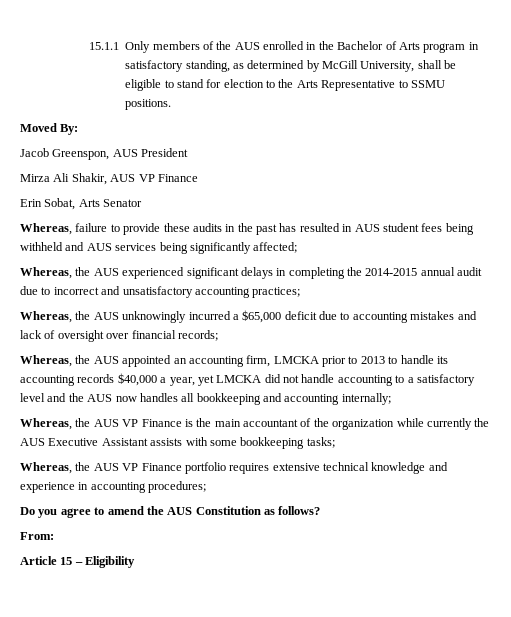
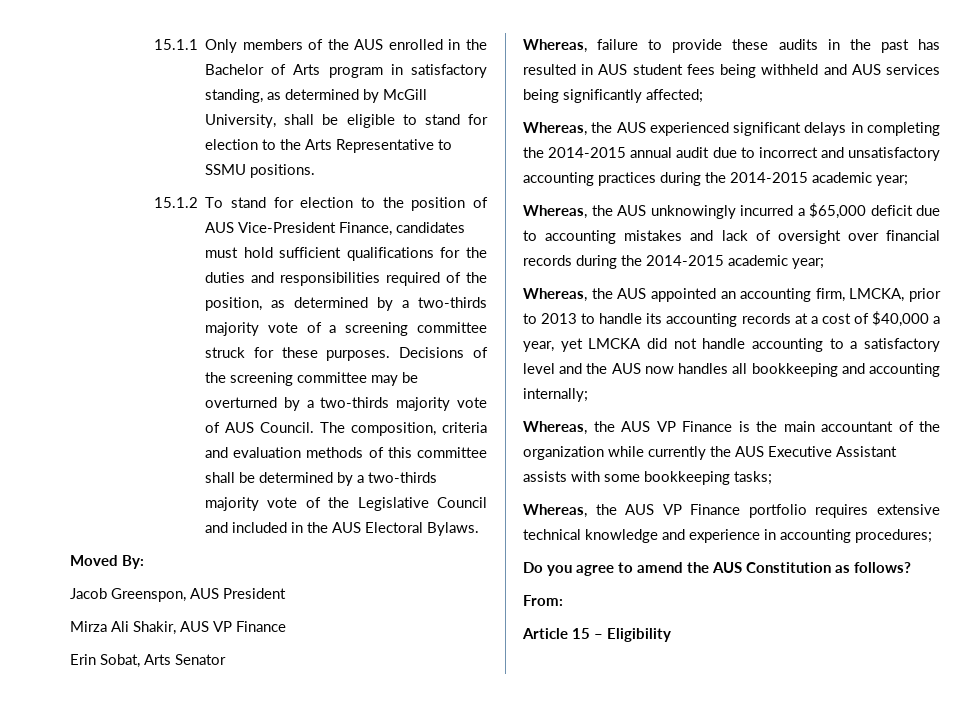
(172, 104) none -> [153,197,489,211] [205,222,466,236] [205,247,488,261] [205,272,487,286] [205,297,487,311] [205,322,488,336] [205,347,489,361] [205,372,419,386] [205,397,488,411] [205,422,487,436] [205,447,487,458] [205,472,438,486] [205,497,487,511] [205,522,480,536] // 15.1.2 To stand for election to the position of AUS Vice-President Finance, candidates must hold sufficient qualifications for the duties and responsibilities required of the position, as determined by a two-thirds majority vote of a screening committee struck for these purposes. Decisions of the screening committee may be overturned by a two-thirds majority vote of AUS Council. The composition, criteria and evaluation methods of this committee shall be determined by a two-thirds majority vote of the Legislative Council and included in the AUS Electoral Bylaws.
[252,287,301,298] practices; -> [598,172,908,186] practices during the 2014-2015 academic year;
[177,330,218,341] records; -> [523,255,824,269] records during the 2014-2015 academic year;
[273,356,319,364] LMCKA -> [849,288,905,302] LMCKA,
(115, 378) none -> [794,313,869,324] at a cost of

